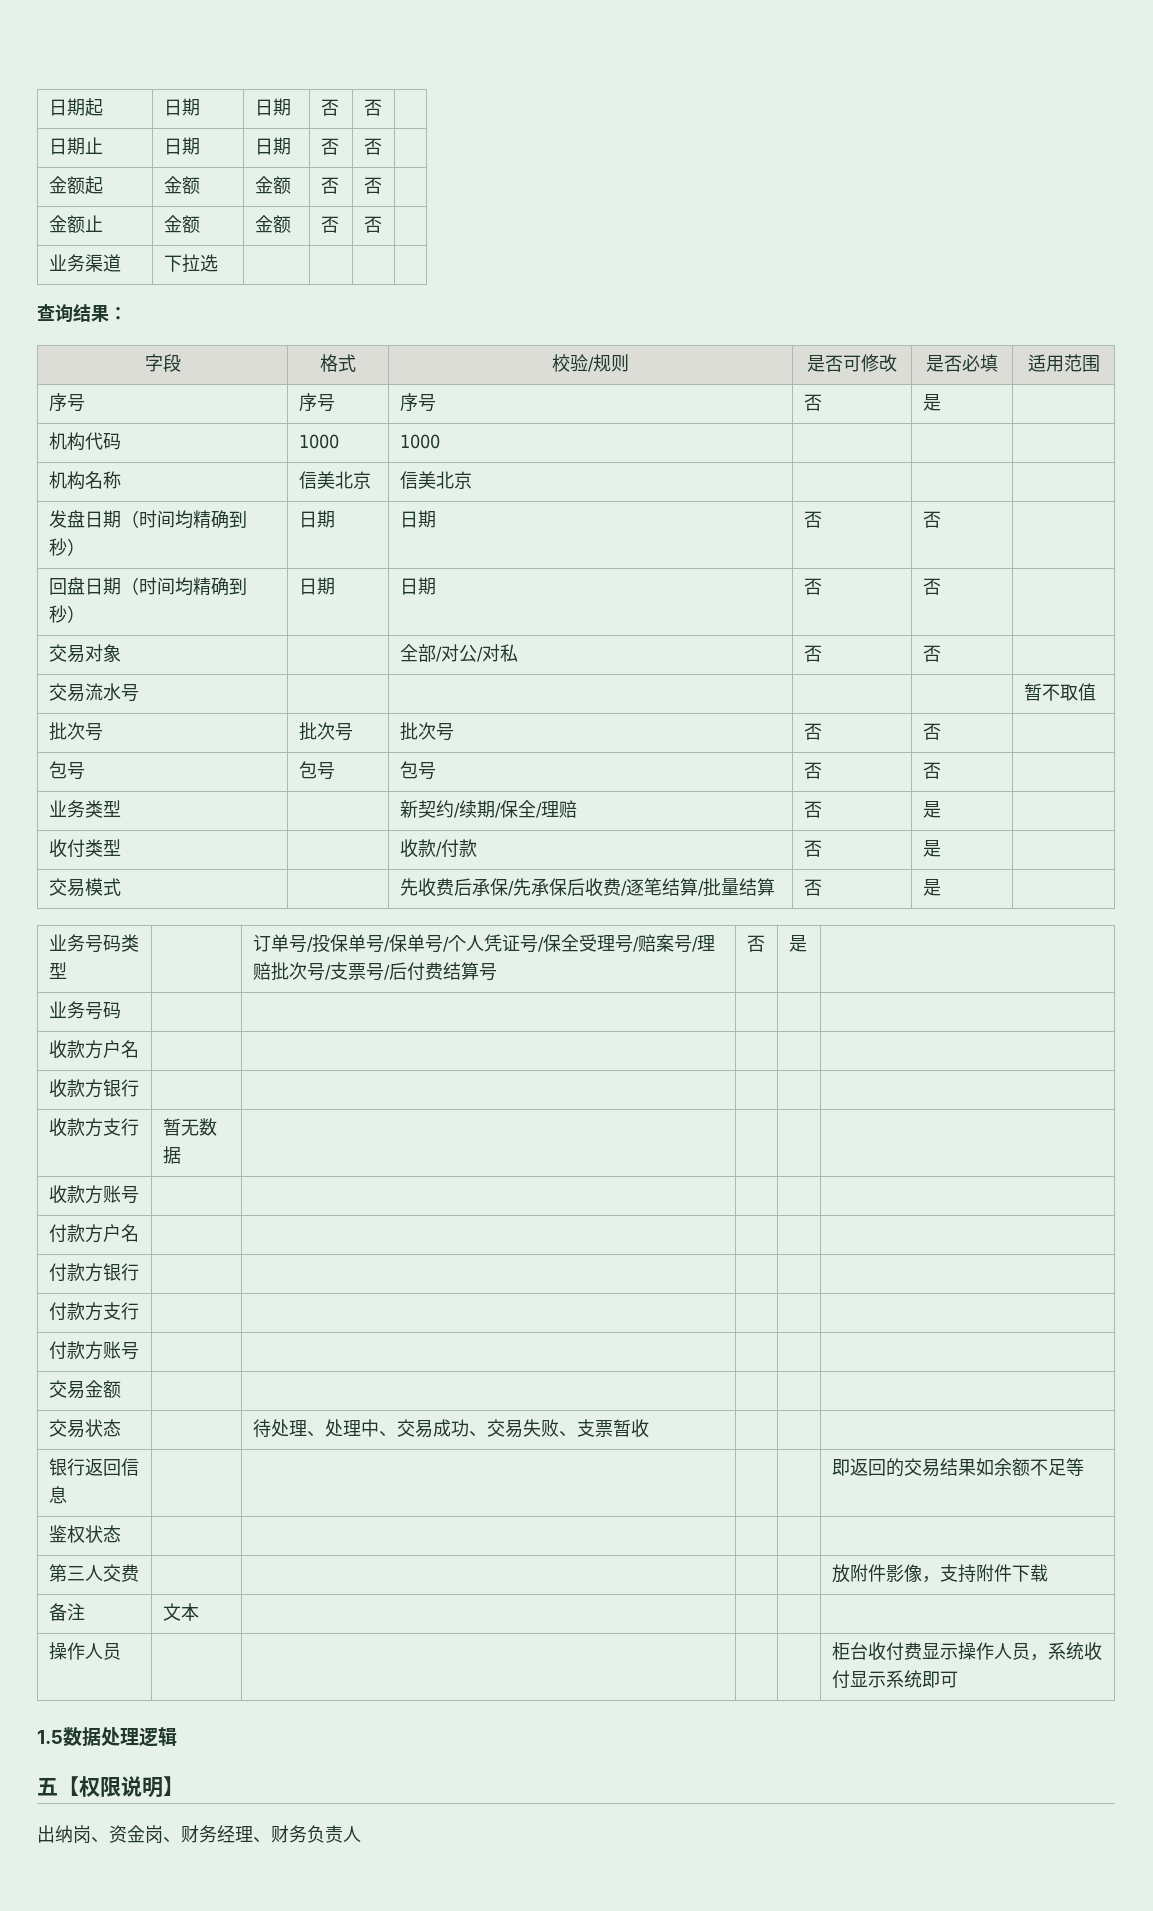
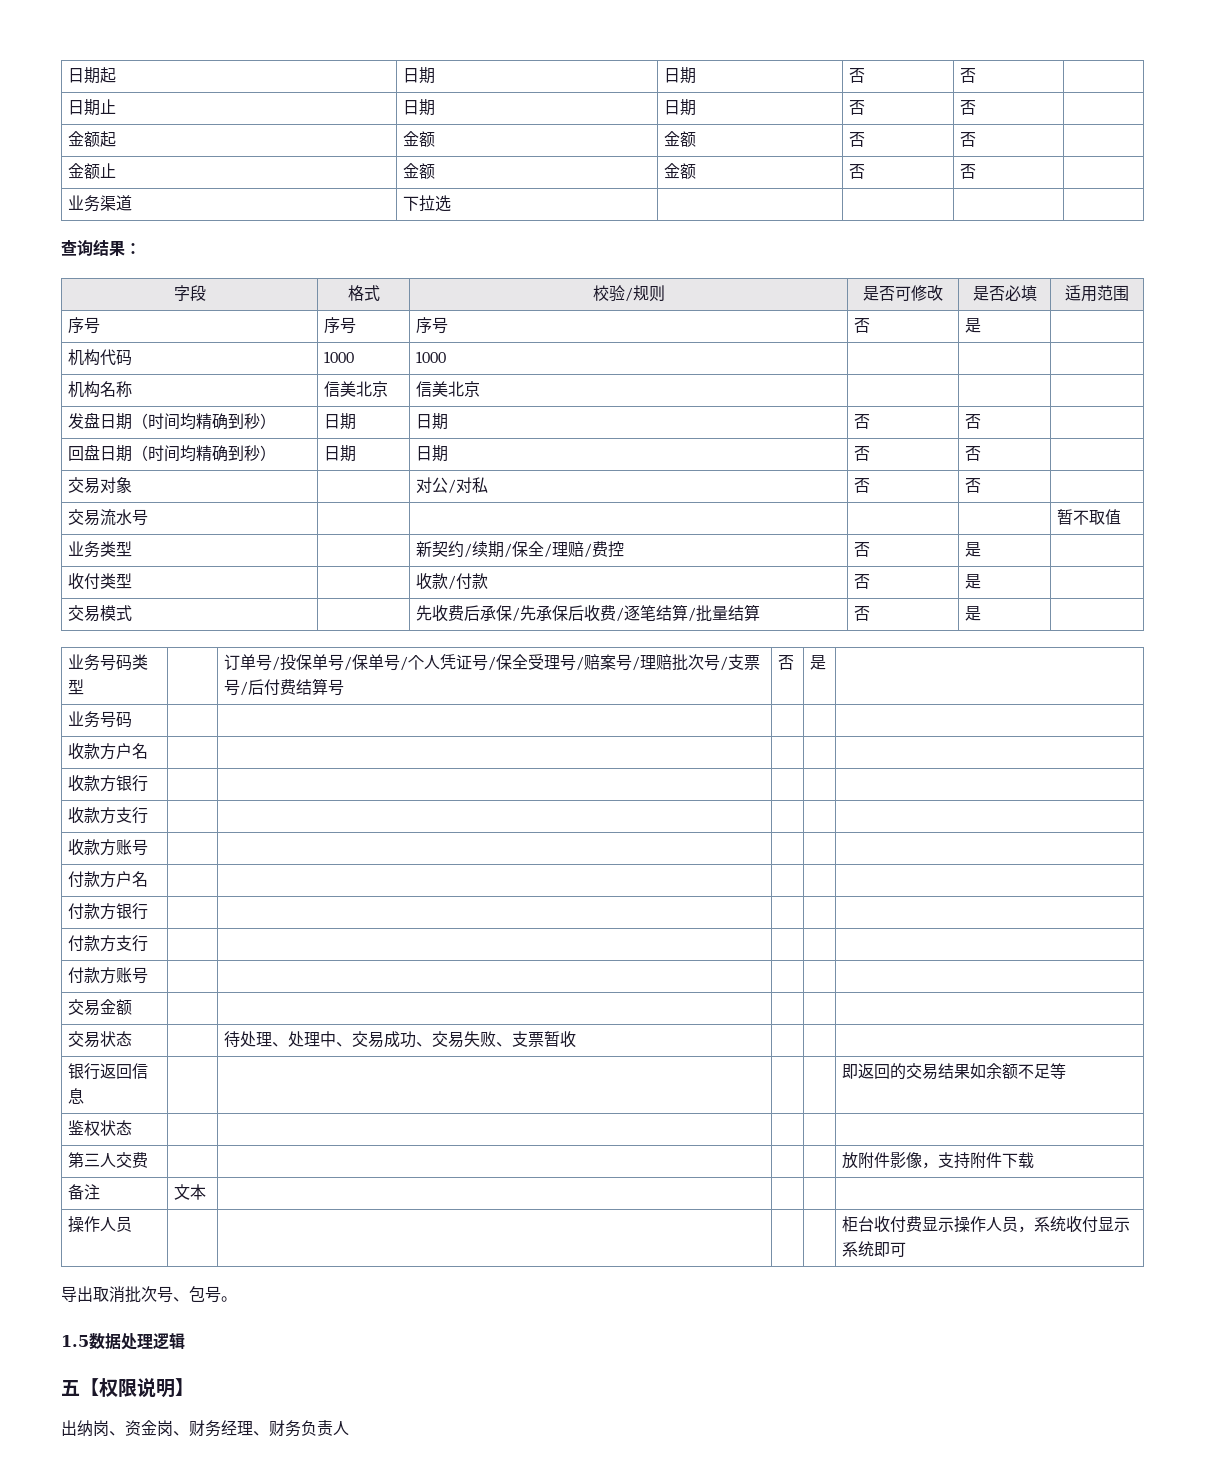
[399,644,442,662] 全部/ -> (133, 485) none
[48,722,103,741] [298,722,353,741] [399,722,454,741] [803,723,822,740] [922,723,941,740] [48,761,85,780] [298,761,335,780] [399,761,436,780] [803,762,822,779] [922,762,941,779] // 批次号 | 批次号 | 批次号 | 否 | 否 | // 包号 | 包号 | 包号 | 否 | 否 | -> (1122, 517) none
(577, 809) none -> [584,541,625,558] /费控
[162,1118,217,1136] [162,1146,181,1164] 暂无数据 -> (149, 815) none
(958, 1679) none -> [61,1286,237,1303] // 导出取消批次号、包号。

